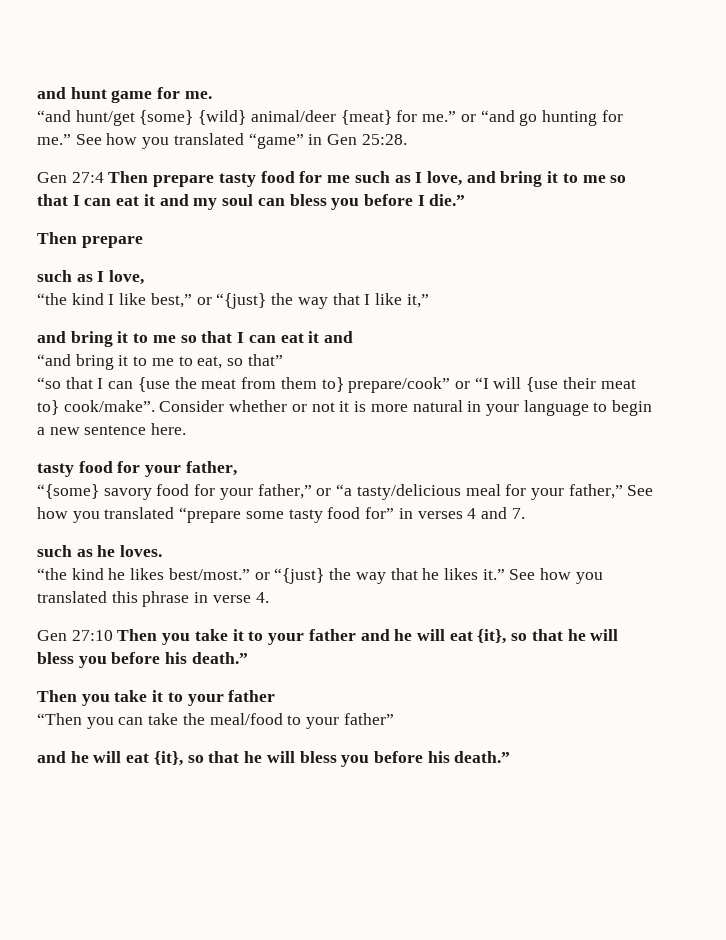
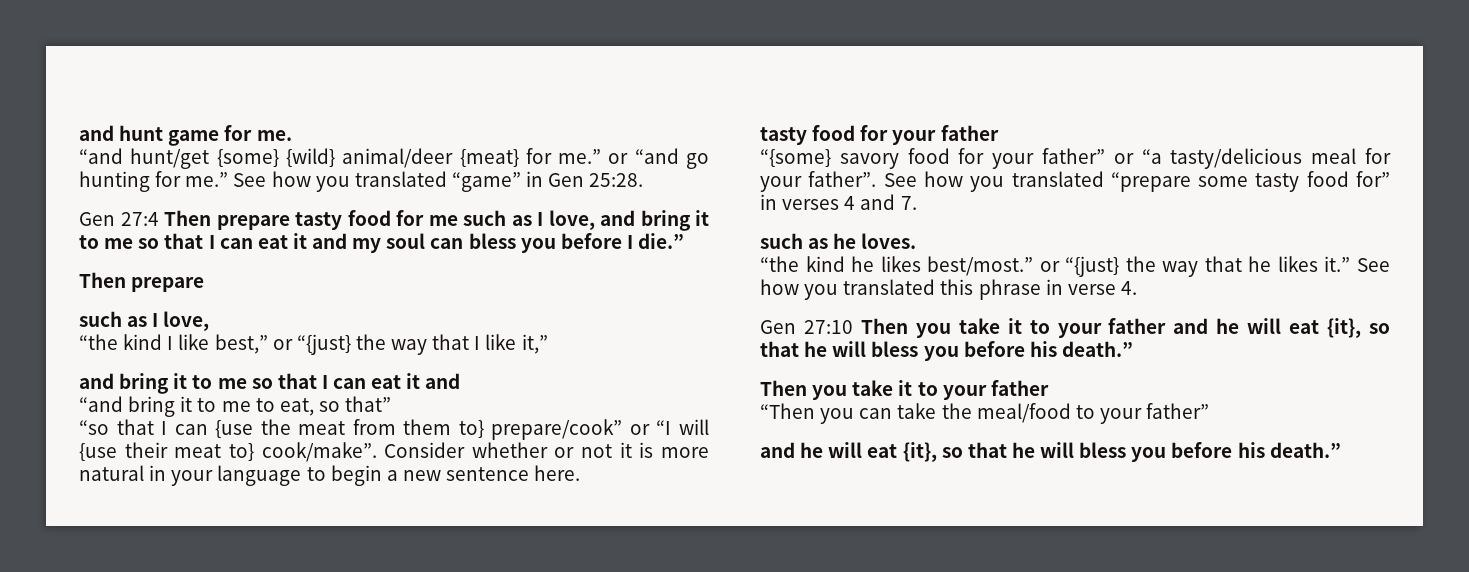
[185,461,237,476] father, -> [940,125,999,141] father
[257,484,312,499] father,” -> [1042,148,1105,164] father”
[568,484,623,499] father,” -> [808,171,877,187] father”.

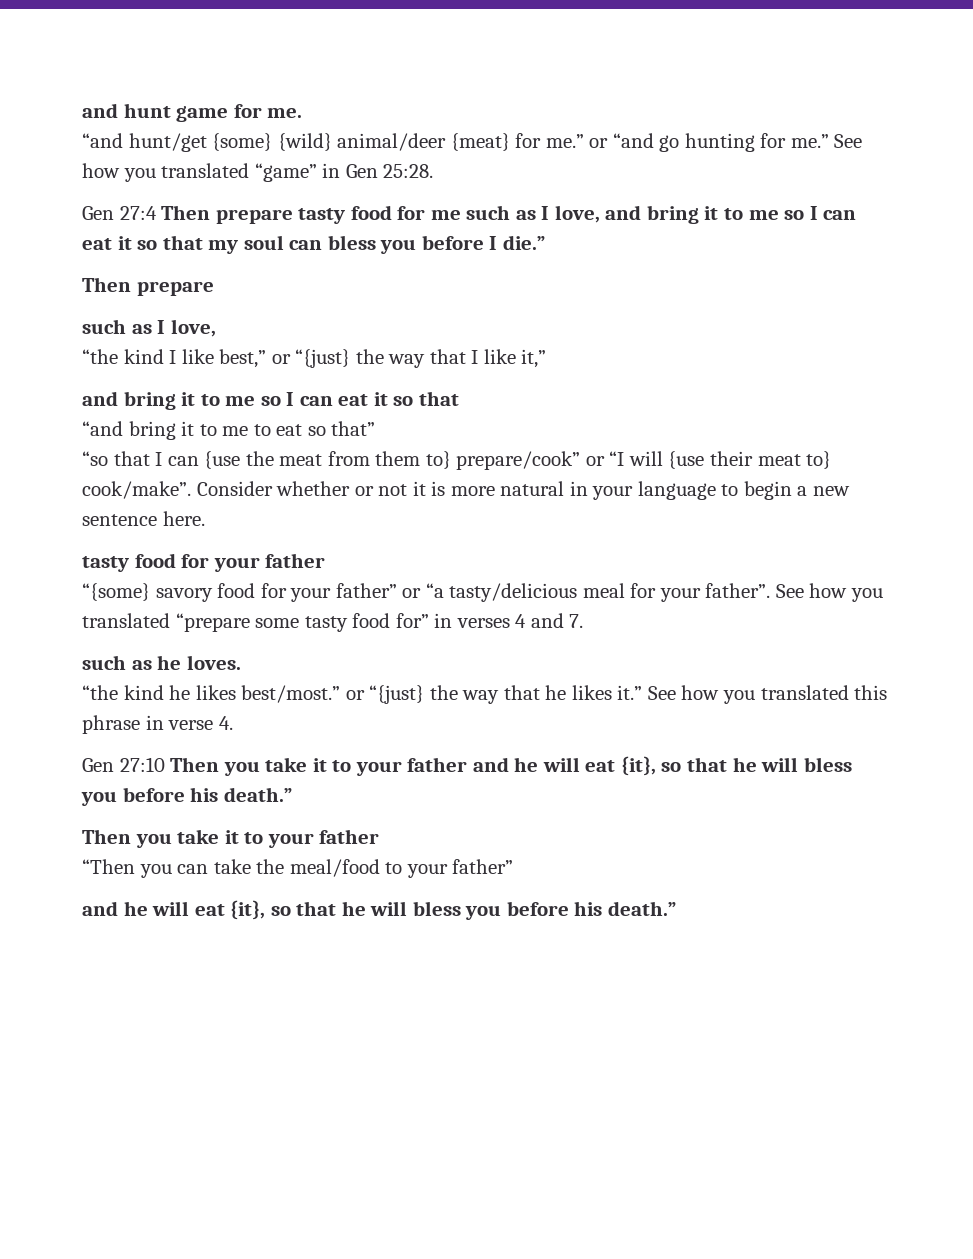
[164,233,348,249] that I can eat it and -> [809,206,857,220] [82,235,203,250] I can eat it so that
[277,373,461,389] that I can eat it and -> [286,391,459,406] I can eat it so that
[279,398,314,416] eat, -> [276,424,303,436] eat

